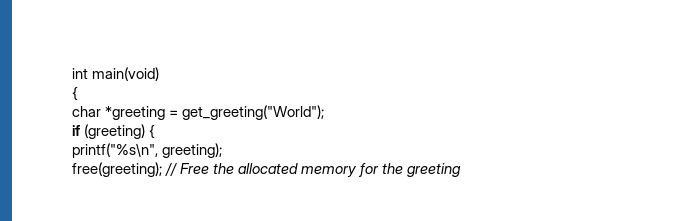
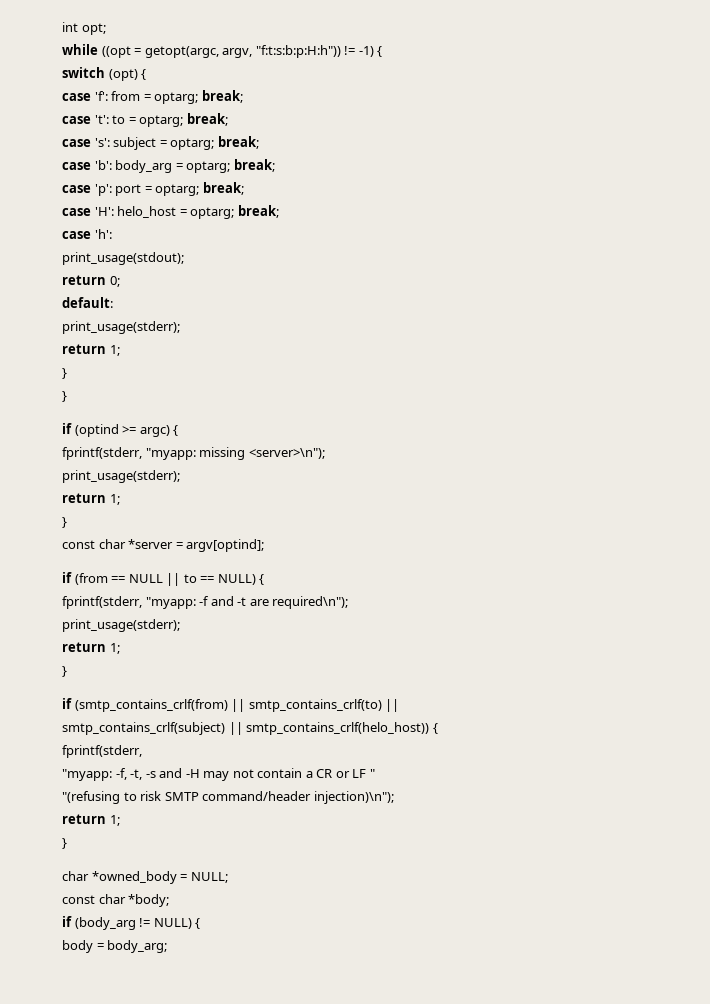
[92,67,160,81] [72,86,78,101] [72,105,325,120] [72,124,156,139] [72,143,223,158] [72,162,462,178] main(void) // { // char *greeting = get_greeting("World"); // if (greeting) { // printf("%s\n", greeting); // free(greeting); // Free the allocated memory for the greeting -> [81,23,106,35] [62,44,383,58] [62,67,147,81] [62,90,243,104] [62,113,228,127] [62,136,259,150] [62,159,275,173] [62,182,244,196] [62,205,279,219] [62,229,112,239] [62,252,184,265] [62,275,120,287] [62,297,113,308] [62,321,180,334] [62,344,120,356] [62,368,67,379] [62,391,67,402] [62,423,179,437] [62,447,325,460] [62,470,180,483] [62,493,120,505] [62,517,67,528] [62,539,265,552] [62,572,265,586] [62,596,349,609] [62,619,180,632] [62,642,120,654] [62,666,67,677] [62,698,400,712] [62,722,438,735] [62,745,142,758] [62,768,375,781] [62,791,394,804] [62,814,120,826] [62,838,67,849] [62,871,228,884] [62,894,170,907] [62,916,201,930] [62,940,168,953] opt; // while ((opt = getopt(argc, argv, "f:t:s:b:p:H:h")) != -1) { // switch (opt) { // case 'f': from = optarg; break; // case 't': to = optarg; break; // case 's': subject = optarg; break; // case 'b': body_arg = optarg; break; // case 'p': port = optarg; break; // case 'H': helo_host = optarg; break; // case 'h': // print_usage(stdout); // return 0; // default: // print_usage(stderr); // return 1; // } // } // if (optind >= argc) { // fprintf(stderr, "myapp: missing <server>\n"); // print_usage(stderr); // return 1; // } // const char *server = argv[optind]; // if (from == NULL || to == NULL) { // fprintf(stderr, "myapp: -f and -t are required\n"); // print_usage(stderr); // return 1; // } // if (smtp_contains_crlf(from) || smtp_contains_crlf(to) || // smtp_contains_crlf(subject) || smtp_contains_crlf(helo_host)) { // fprintf(stderr, // "myapp: -f, -t, -s and -H may not contain a CR or LF " // "(refusing to risk SMTP command/header injection)\n"); // return 1; // } // char *owned_body = NULL; // const char *body; // if (body_arg != NULL) { // body = body_arg;

